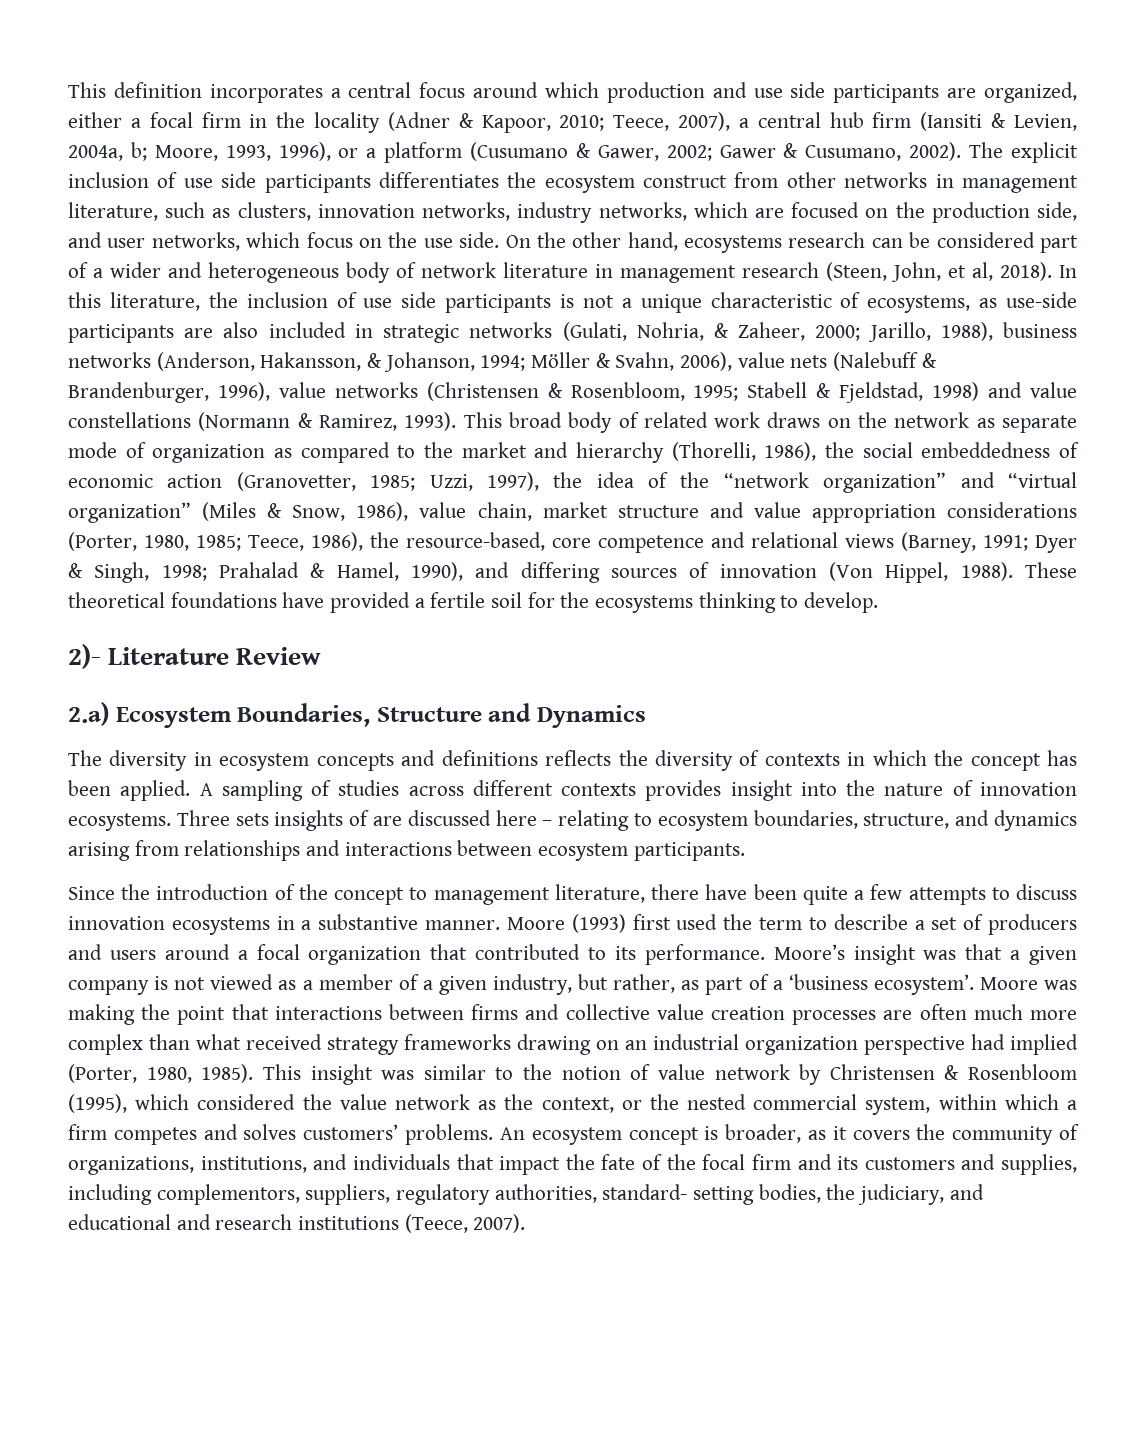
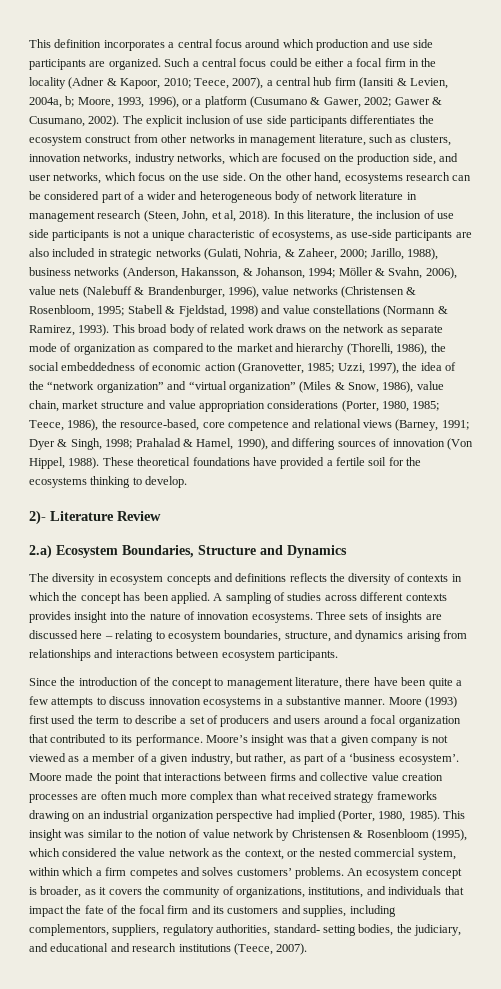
[984,82,1077,103] organized, -> [108,58,312,70] organized. Such a central focus could be
[274,810,370,831] insights of -> [371,611,423,623] of insights
[1044,980,1078,990] [68,1004,135,1025] was making -> [65,772,94,781] made

